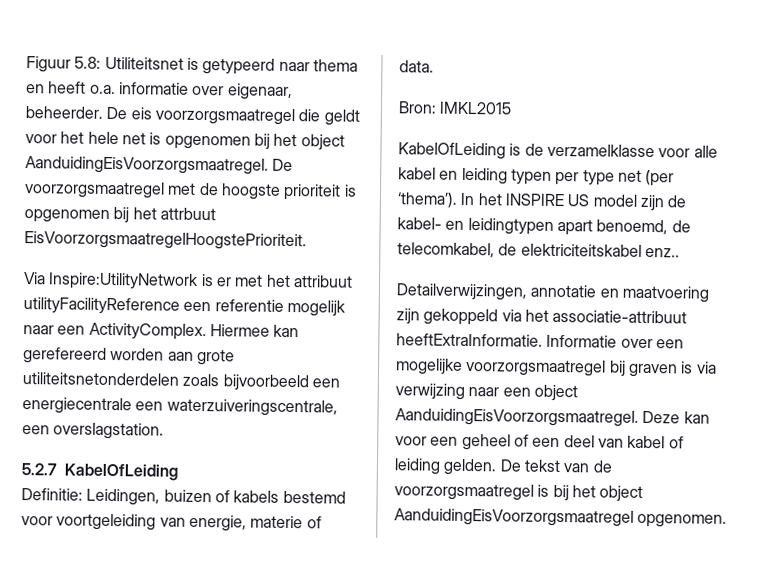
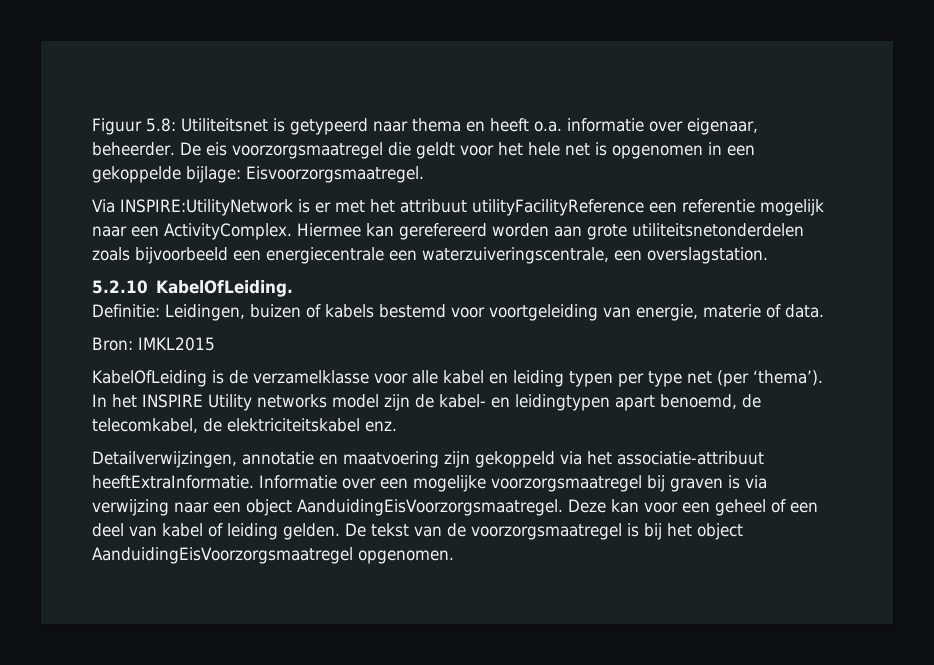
[253,133,345,151] [25,156,294,175] [24,181,357,201] [24,207,216,224] [24,231,307,251] bij het object AanduidingEisVoorzorgsmaatregel. De voorzorgsmaatregel met de hoogste prioriteit is opgenomen bij het attrbuut EisVoorzorgsmaatregelHoogstePrioriteit. -> [707,142,755,156] [92,166,424,183] in een gekoppelde bijlage: Eisvoorzorgsmaatregel.
[48,272,200,290] Inspire:UtilityNetwork -> [120,199,293,216] INSPIRE:UtilityNetwork
[21,463,178,481] 5.2.7 KabelOfLeiding -> [92,280,294,297] 5.2.10 KabelOfLeiding.
[567,194,590,207] US -> [208,394,327,411] Utility networks
[644,247,680,258] enz.. -> [365,421,397,432] enz.

